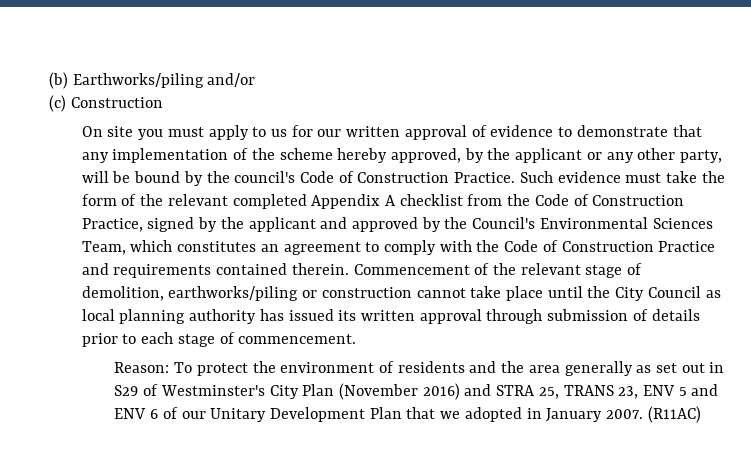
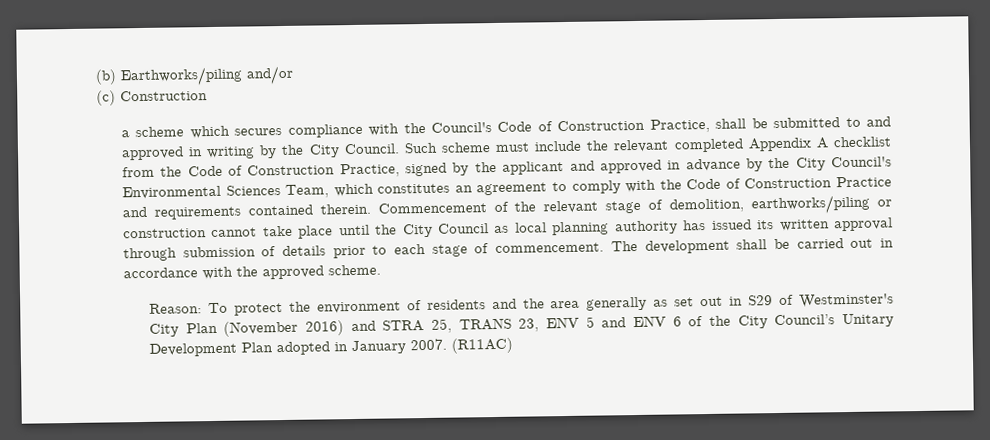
[81,125,702,140] [81,148,723,163] [81,171,725,186] [81,194,137,206] On site you must apply to us for our written approval of evidence to demonstrate that any implementation of the scheme hereby approved, by the applicant or any other party, will be bound by the council's Code of Construction Practice. Such evidence must take the form of -> [120,116,891,139] [120,140,583,161] a scheme which secures compliance with the Council's Code of Construction Practice, shall be submitted to and approved in writing by the City Council. Such scheme must include
[421,217,468,232] by the -> [667,157,826,172] in advance by the City
(357, 339) none -> [610,238,894,254] [122,264,381,280] The development shall be carried out in accordance with the approved scheme.
[181,411,206,419] our -> [708,314,836,329] the City Council’s
[406,407,461,419] that we -> (273, 347) none

